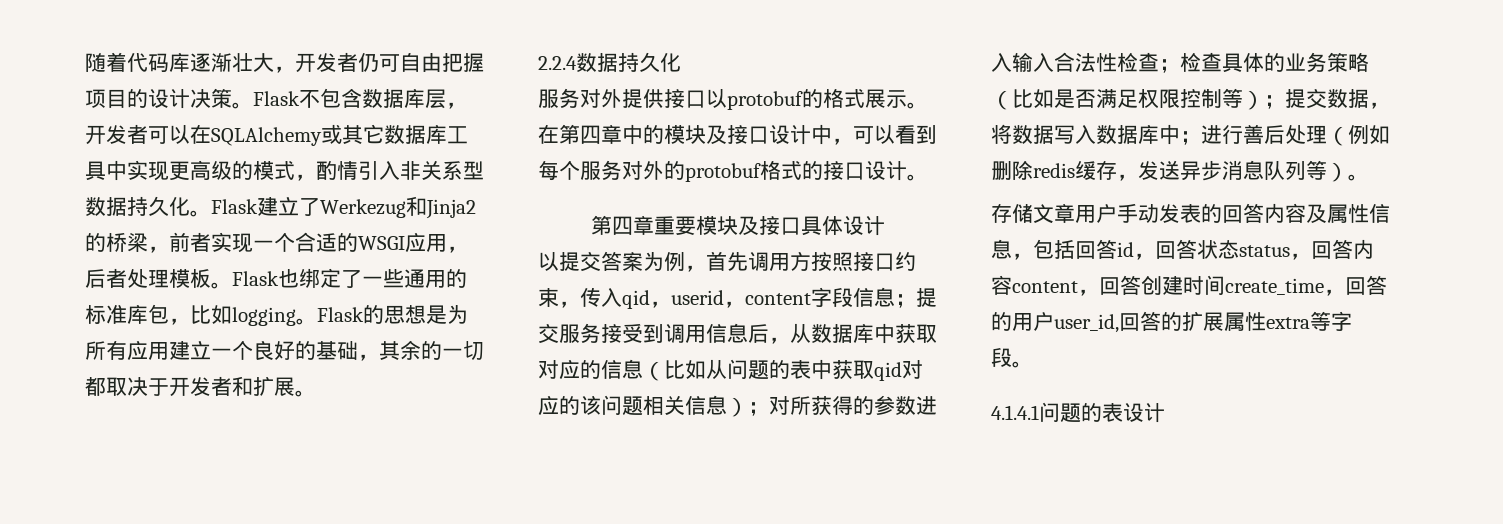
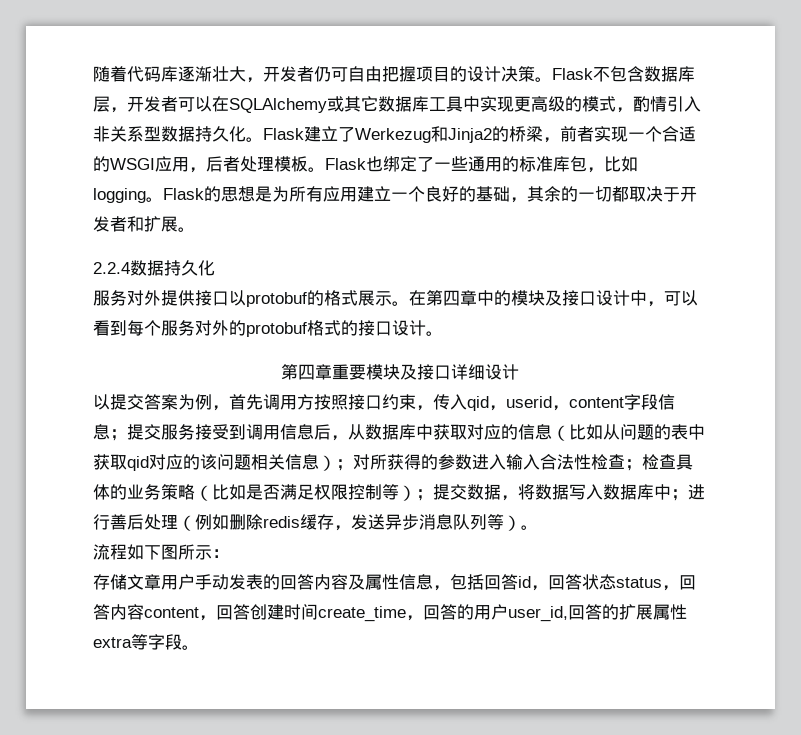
[800,216,843,236] 具体 -> [450,364,485,380] 详细
(1369, 177) none -> [93,544,229,560] // 流程如下图所示：
[991,402,1165,423] // 4.1.4.1问题的表设计 -> (199, 647) none

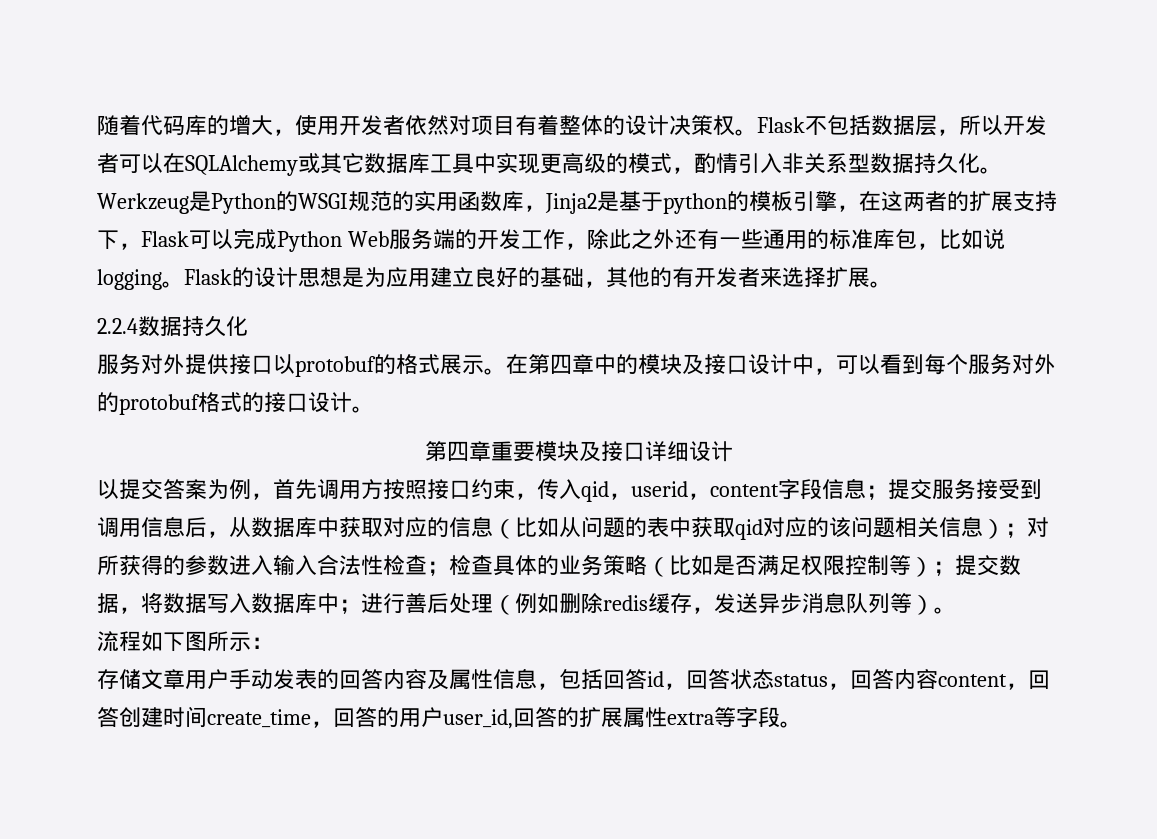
[178,66,450,83] 逐渐壮大，开发者仍可自由把握项目 -> [207,115,603,136] 的增大，使用开发者依然对项目有着整体
(535, 74) none -> [713,115,735,136] 权
[627,66,695,82] [93,96,127,113] 含数据库层， -> [849,115,1003,136] 括数据层，所以
[263,126,696,143] [93,156,434,173] Flask建立了Werkezug和Jinja2的桥梁，前者实现一个合适的WSGI应用，后者处理模板。Flask也绑定了 -> [97,191,1057,214] [97,228,719,252] Werkzeug是Python的WSGI规范的实用函数库，Jinja2是基于python的模板引擎，在这两者的扩展支持下，Flask可以完成Python Web服务端的开发工作，除此之外还有
(638, 164) none -> [982,229,1005,250] 说
(221, 194) none -> [254,267,298,288] 设计
[289,186,323,202] 所有 -> (386, 277) none
[391,186,425,202] 一个 -> (474, 277) none
[544,186,697,202] [93,216,144,232] 余的一切都取决于开发者和 -> [628,267,826,288] 他的有开发者来选择

